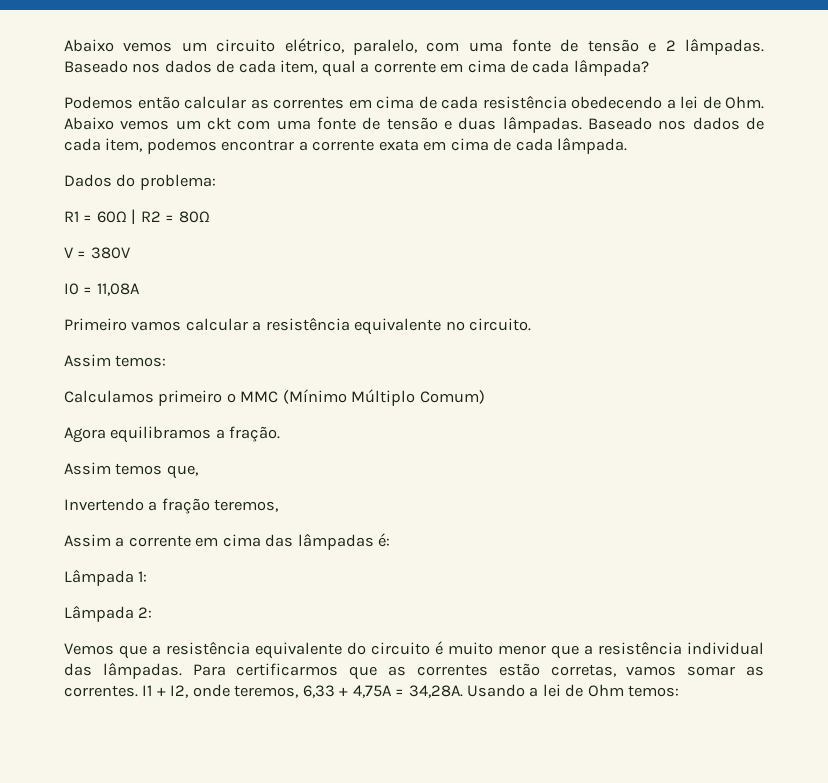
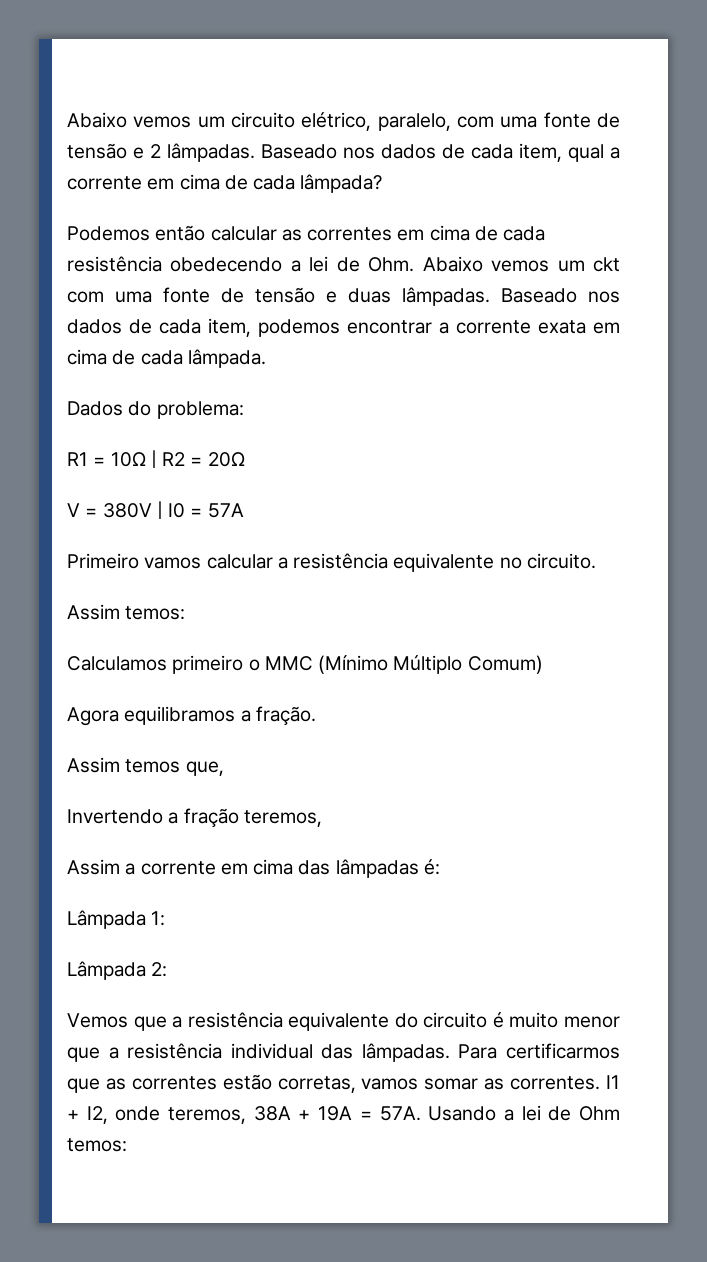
[96,211,127,223] 60Ω -> [110,452,146,467] 10Ω
[178,211,210,223] 80Ω -> [207,452,245,467] 20Ω
(130, 253) // -> [156,501,163,519] |
[96,283,140,296] 11,08A -> [207,503,244,518] 57A
[302,685,463,698] 6,33 + 4,75A = 34,28A. -> [253,1106,421,1121] 38A + 19A = 57A.

